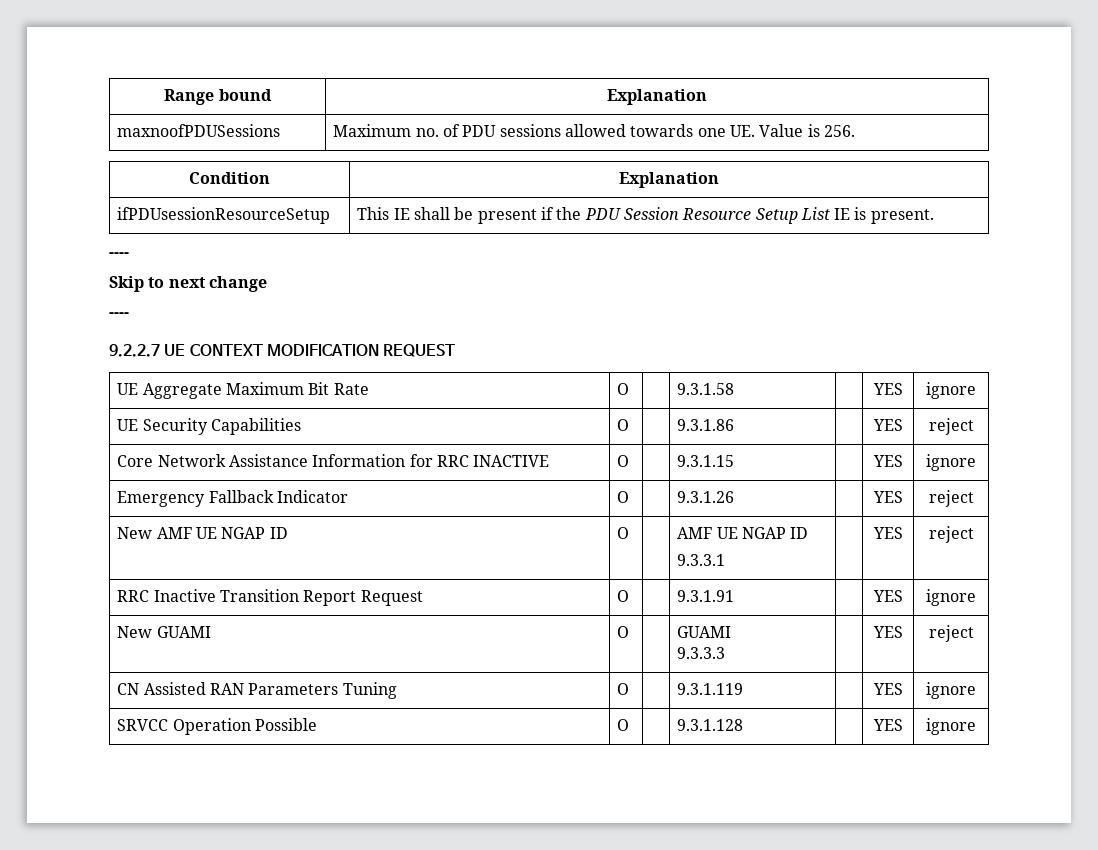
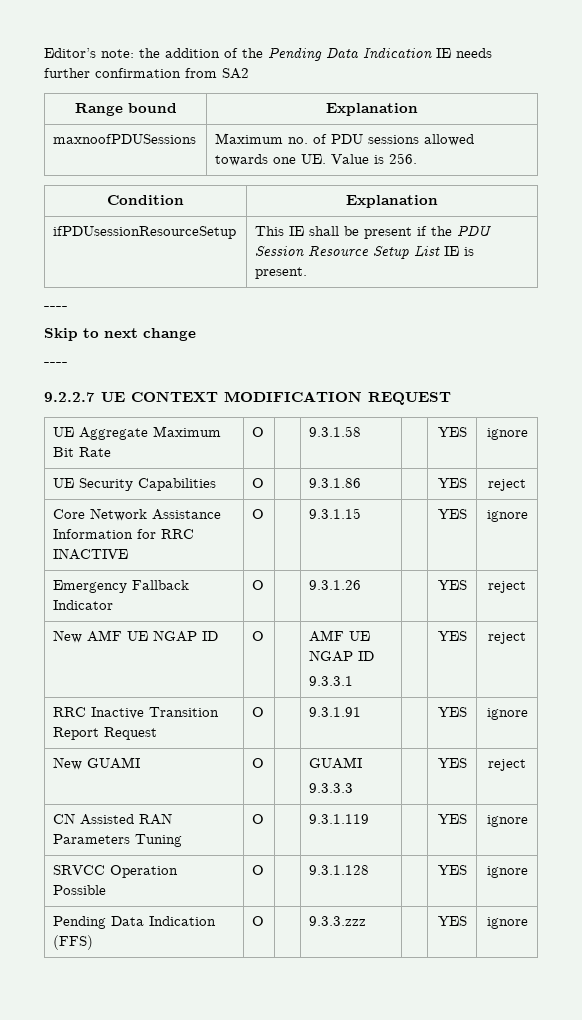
(164, 97) none -> [44,47,492,61] [44,68,249,79] Editor’s note: the addition of the Pending Data Indication IE needs further confirmation from SA2 //
(976, 726) none -> [53,916,217,929] [53,935,94,950] [252,916,265,926] [309,916,367,926] [437,916,467,926] [486,917,528,929] // Pending Data Indication (FFS) | O | | 9.3.3.zzz | | YES | ignore

